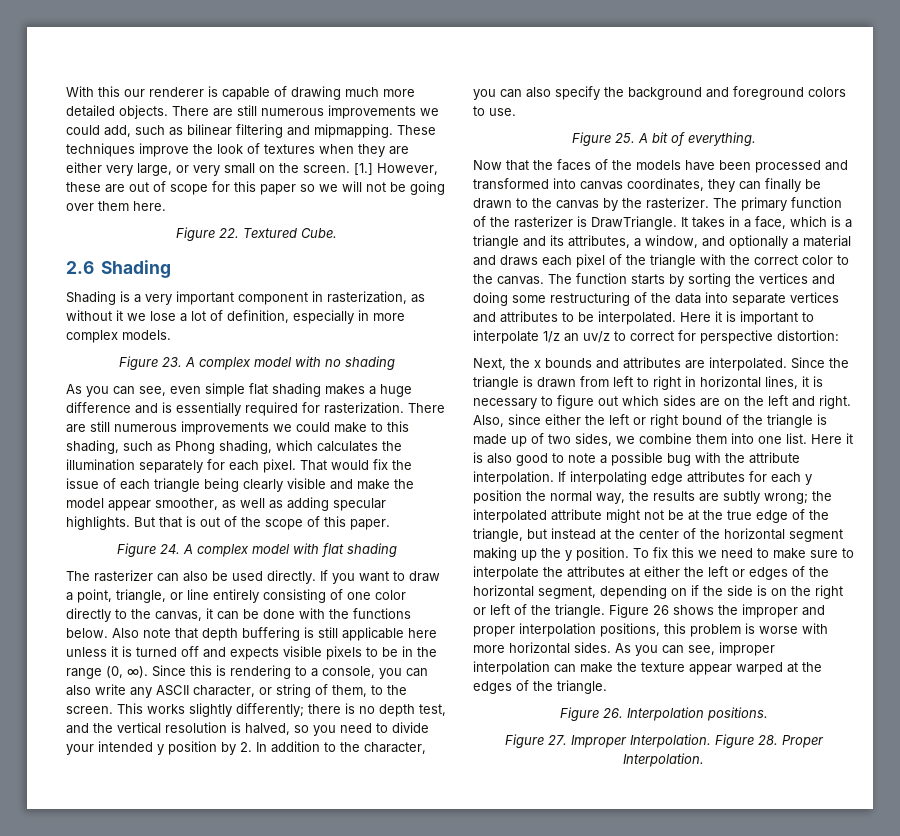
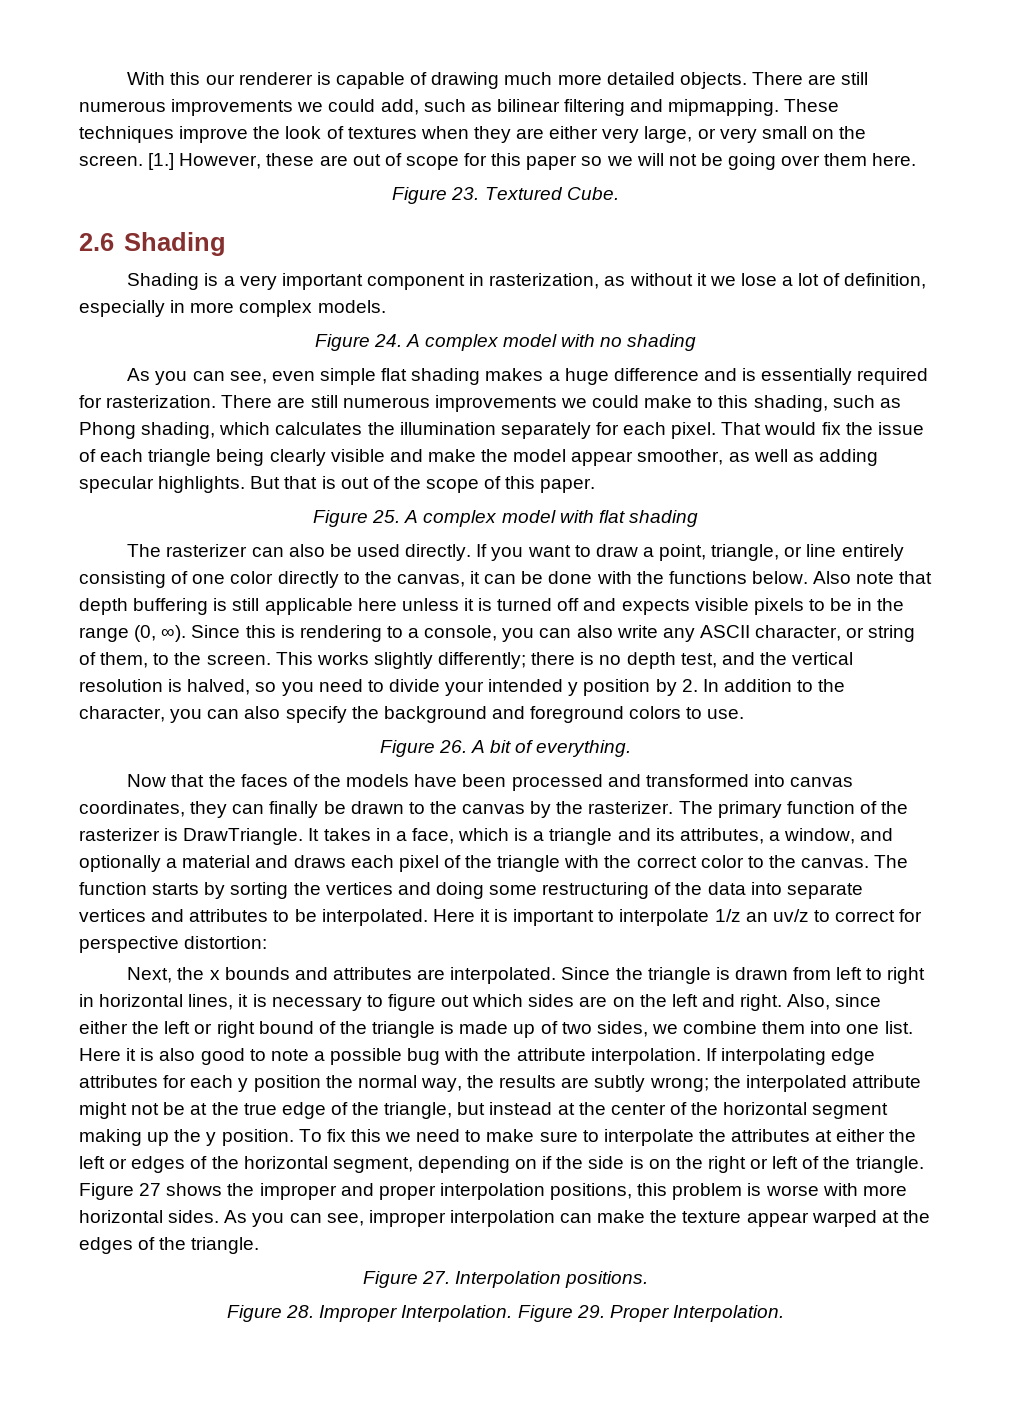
[219,228,239,238] 22. -> [451,187,480,200] 23.
[161,357,182,367] 23. -> [373,334,402,347] 24.
[159,544,180,554] 24. -> [372,510,401,523] 25.
[614,133,635,143] 25. -> [438,740,467,753] 26.
[653,605,669,615] 26 -> [139,1183,162,1196] 27
[602,708,623,718] 26. -> [421,1271,450,1284] 27.
[547,735,567,745] 27. -> [286,1305,315,1318] 28.
[757,735,778,745] 28. -> [576,1305,605,1318] 29.

